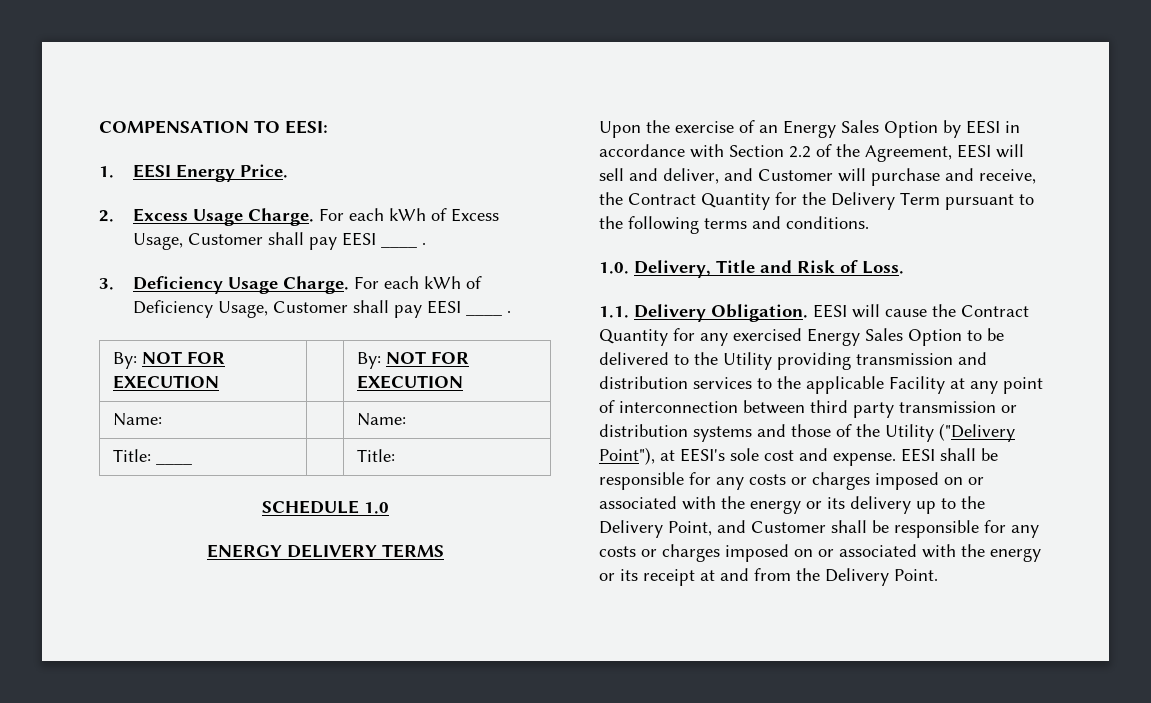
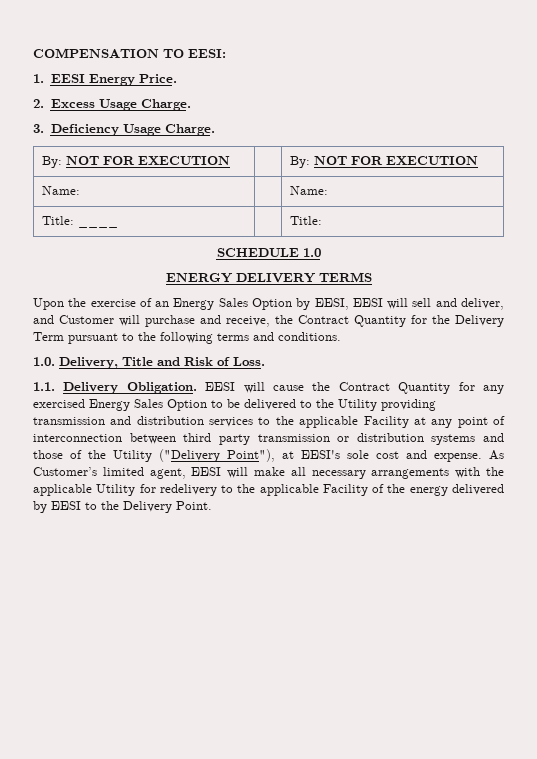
[318,208,499,222] [132,232,417,250] [421,242,426,245] [99,276,482,294] [132,300,502,318] [506,310,511,313] For each kWh of Excess Usage, Customer shall pay EESI ____ . // 3. Deficiency Usage Charge. For each kWh of Deficiency Usage, Customer shall pay EESI ____ . -> [33,124,215,136] // 3. Deficiency Usage Charge.
[966,120,1020,134] [599,144,952,162] EESI in accordance with Section 2.2 of the Agreement, -> [314,298,349,310] EESI,
[901,448,998,462] [599,472,984,490] [599,496,985,514] [599,520,1039,538] [599,544,1041,562] [599,568,791,586] EESI shall be responsible for any costs or charges imposed on or associated with the energy or its delivery up to the Delivery Point, and Customer shall be responsible for any costs or charges imposed on or associated with the energy or its receipt at and from -> [489,450,504,460] [33,467,505,479] [33,484,504,496] [33,501,97,513] As Customer’s limited agent, EESI will make all necessary arrangements with the applicable Utility for redelivery to the applicable Facility of the energy delivered by EESI to

